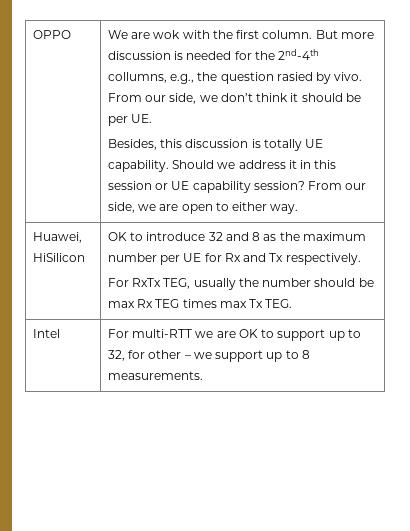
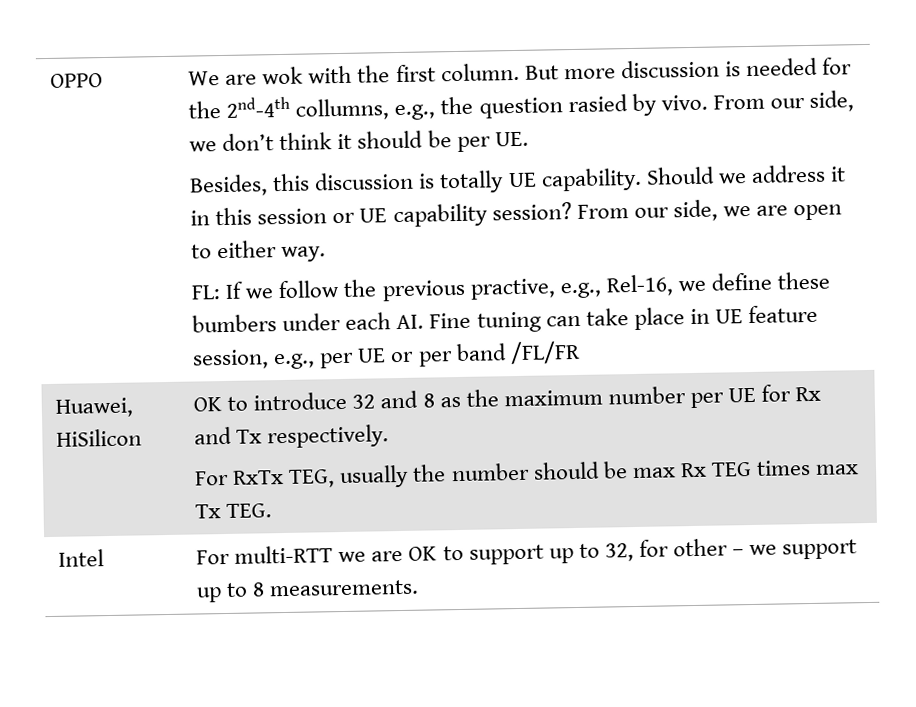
(299, 209) none -> [191,271,830,302] [192,304,818,333] [192,340,581,370] // FL: If we follow the previous practive, e.g., Rel-16, we define these bumbers under each AI. Fine tuning can take place in UE feature session, e.g., per UE or per band /FL/FR

